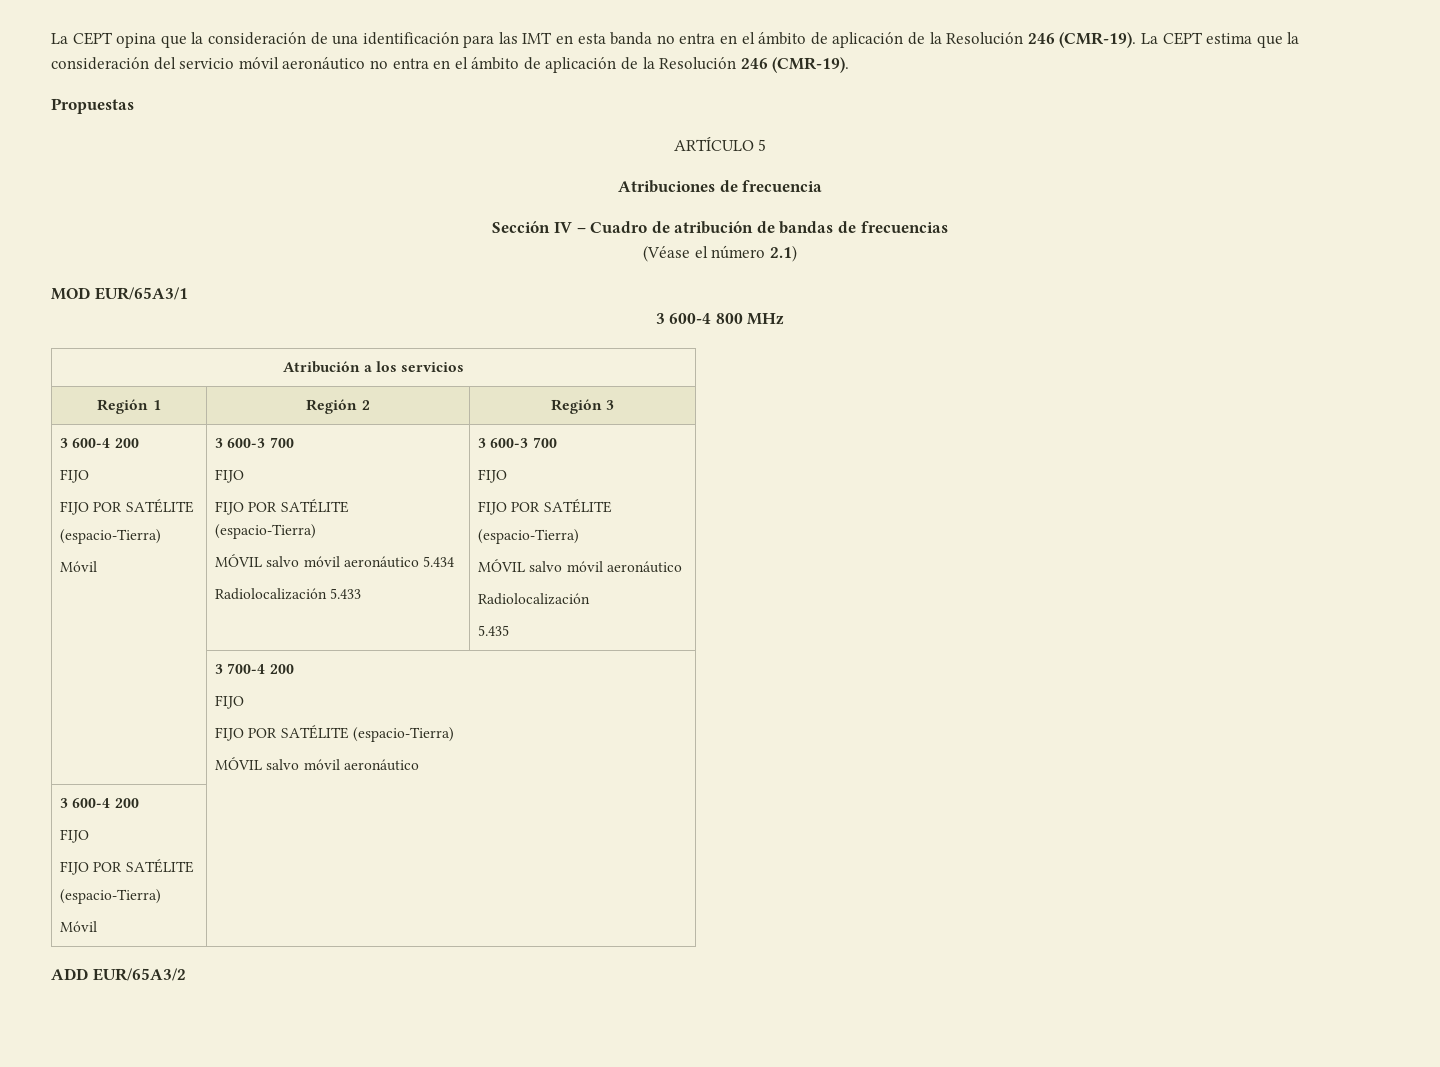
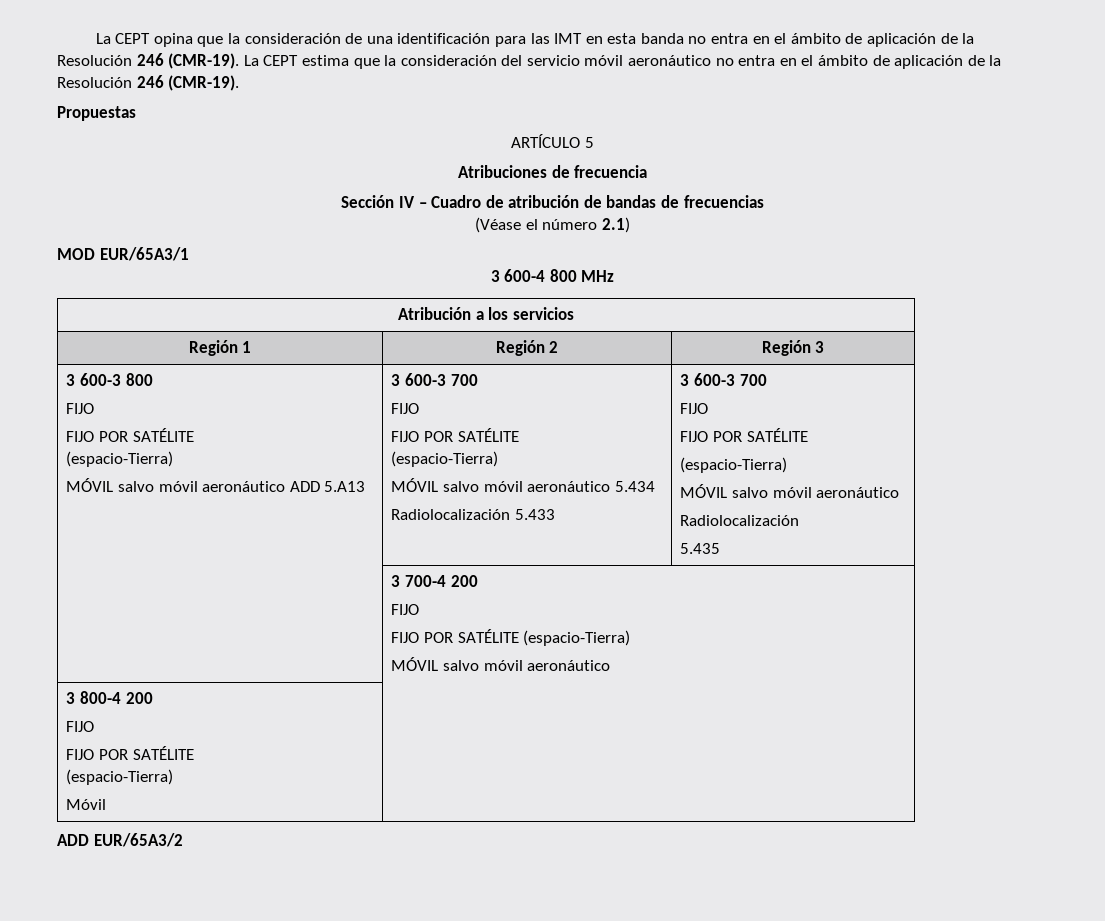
[72,438,139,448] [60,469,90,483] [60,499,194,515] [60,529,162,544] [60,561,98,572] 600-4 200 // FIJO // FIJO POR SATÉLITE // (espacio-Tierra) // Móvil -> [80,373,153,386] [66,403,95,414] [66,428,194,442] [66,451,174,467] [66,478,366,492] 600-3 800 // FIJO // FIJO POR SATÉLITE // (espacio-Tierra) // MÓVIL salvo móvil aeronáutico ADD 5.A13
[72,798,111,808] 600-4 -> [80,691,122,704] 800-4

